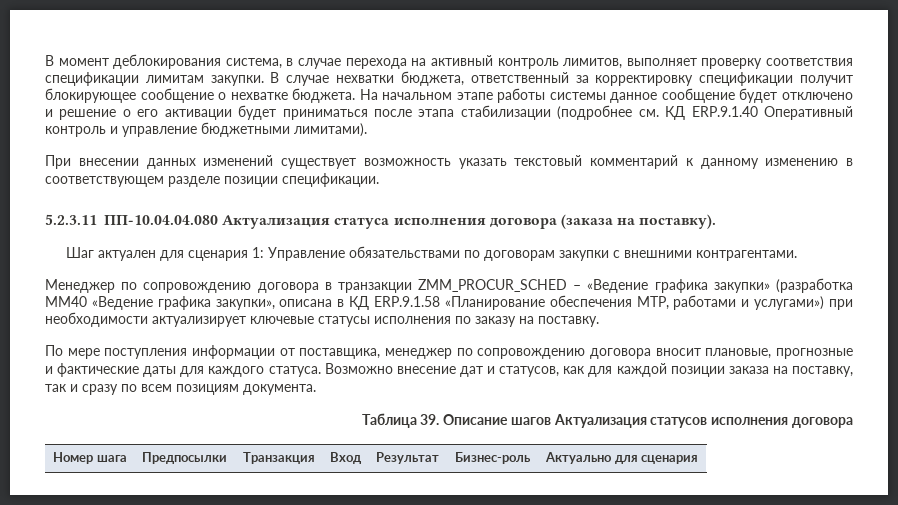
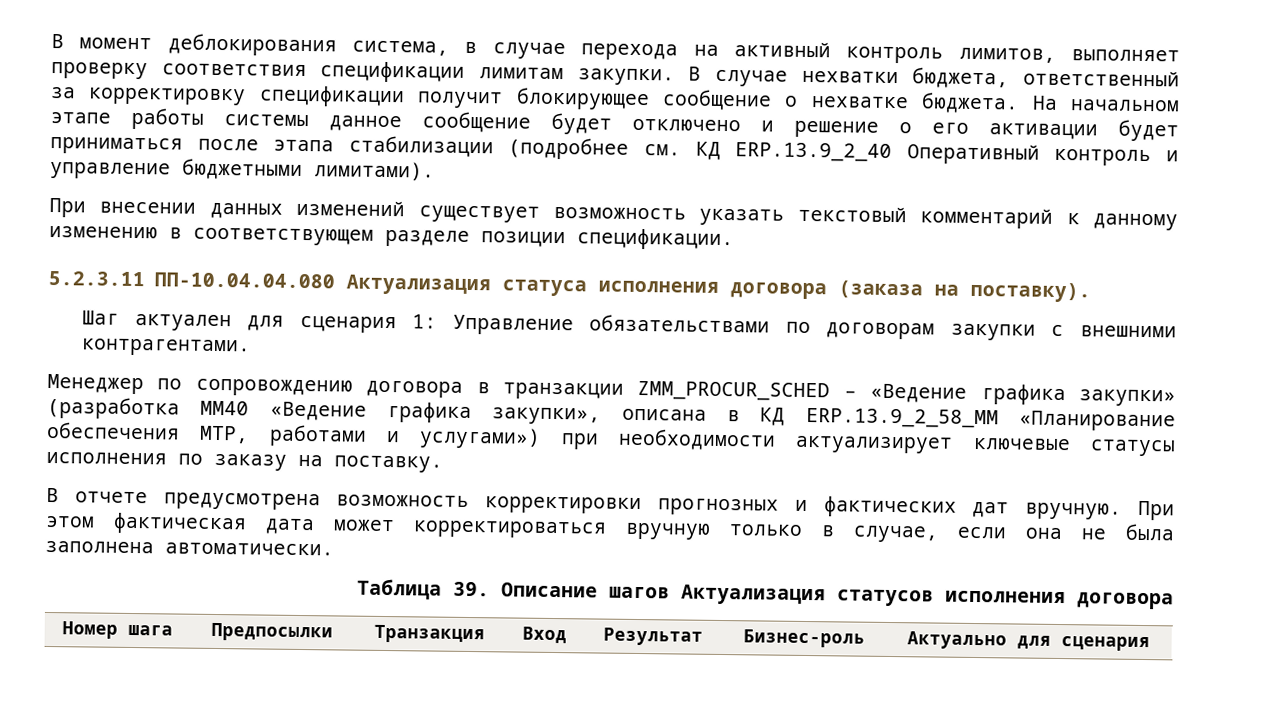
[691,106,758,117] ERP.9.1.40 -> [735,142,893,162] ERP.13.9_2_40
[373,296,440,307] ERP.9.1.58 -> [805,407,999,429] ERP.13.9_2_58_MM
[45,345,853,359] [45,363,854,377] [45,384,316,395] По мере поступления информации от поставщика, менеджер по сопровождению договора вносит плановые, прогнозные и фактические даты для каждого статуса. Возможно внесение дат и статусов, как для каждой позиции заказа на поставку, так и сразу по всем позициям документа. -> [46,487,1175,521] [45,512,1175,543] [45,540,334,556] В отчете предусмотрена возможность корректировки прогнозных и фактических дат вручную. При этом фактическая дата может корректироваться вручную только в случае, если она не была заполнена автоматически.

